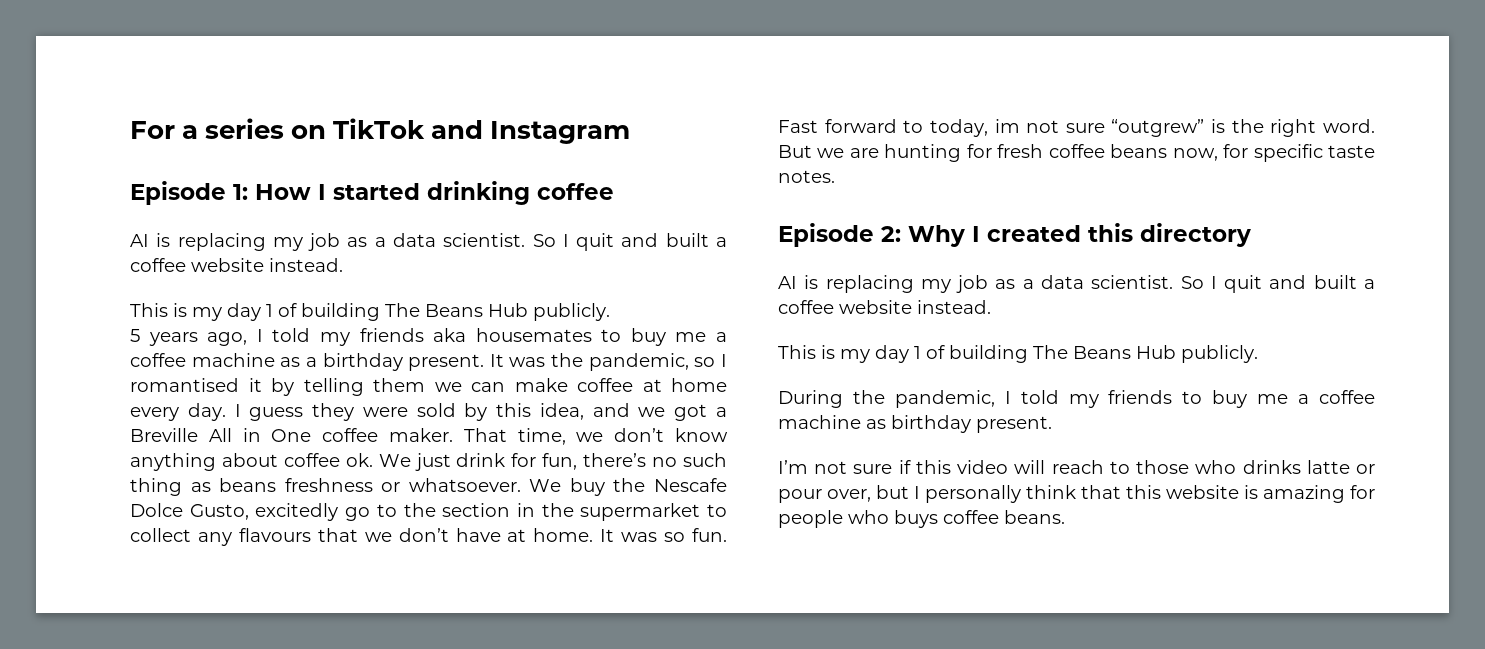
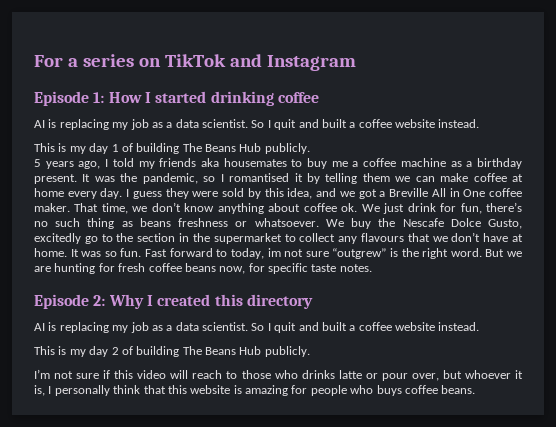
[914,345,1258,363] [778,390,1375,408] [778,415,1052,433] 1 of building The Beans Hub publicly. // During the pandemic, I told my friends to buy me a coffee machine as birthday present. -> [111,346,310,357] 2 of building The Beans Hub publicly.
(909, 492) none -> [464,370,523,379] [34,385,45,396] whoever it is,

